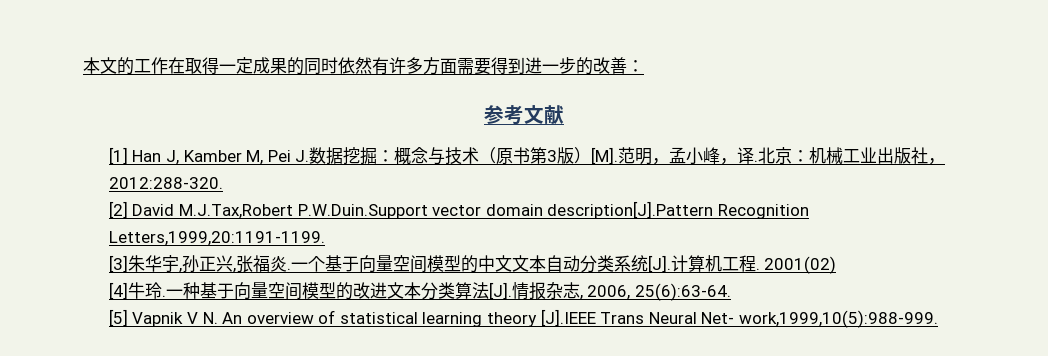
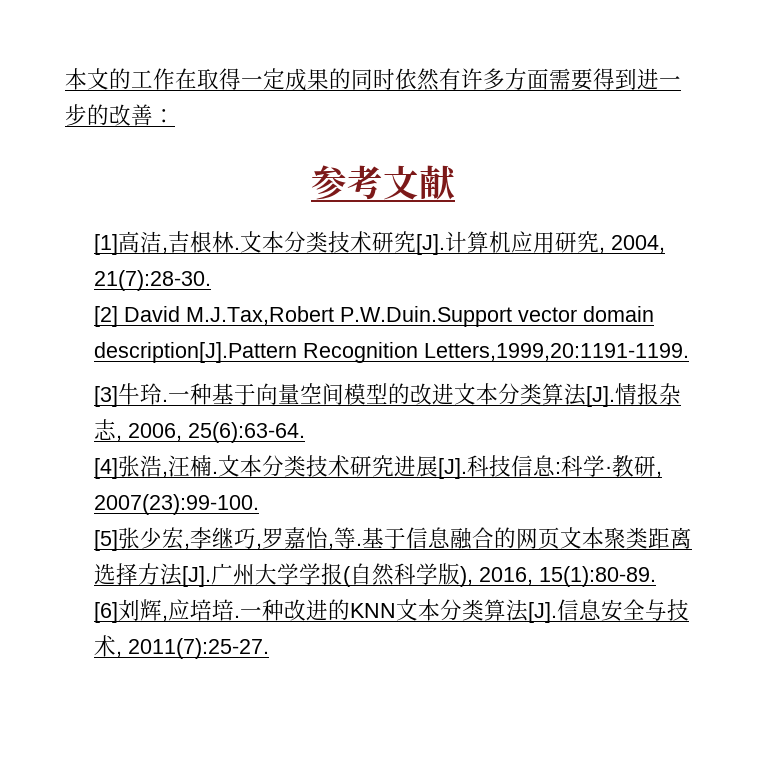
[132,147,946,165] [108,177,223,189] Han J, Kamber M, Pei J.数据挖掘：概念与技术（原书第3版）[M].范明，孟小峰，译.北京：机械工业出版社，2012:288-320. -> [118,231,666,255] [94,270,212,291] 高洁,吉根林.文本分类技术研究[J].计算机应用研究, 2004, 21(7):28-30.
[127,255,837,274] [108,282,128,300] 朱华宇,孙正兴,张福炎.一个基于向量空间模型的中文文本自动分类系统[J].计算机工程. 2001(02) // [4] -> (119, 396) none
[108,309,938,328] [5] Vapnik V N. An overview of statistical learning theory [J].IEEE Trans Neural Net- work,1999,10(5):988-999. -> [94,455,663,479] [94,494,260,515] [94,527,693,551] [94,563,657,587] [94,599,690,623] [94,635,270,659] [4]张浩,汪楠.文本分类技术研究进展[J].科技信息:科学·教研, 2007(23):99-100. // [5]张少宏,李继巧,罗嘉怡,等.基于信息融合的网页文本聚类距离选择方法[J].广州大学学报(自然科学版), 2016, 15(1):80-89. // [6]刘辉,应培培.一种改进的KNN文本分类算法[J].信息安全与技术, 2011(7):25-27.

